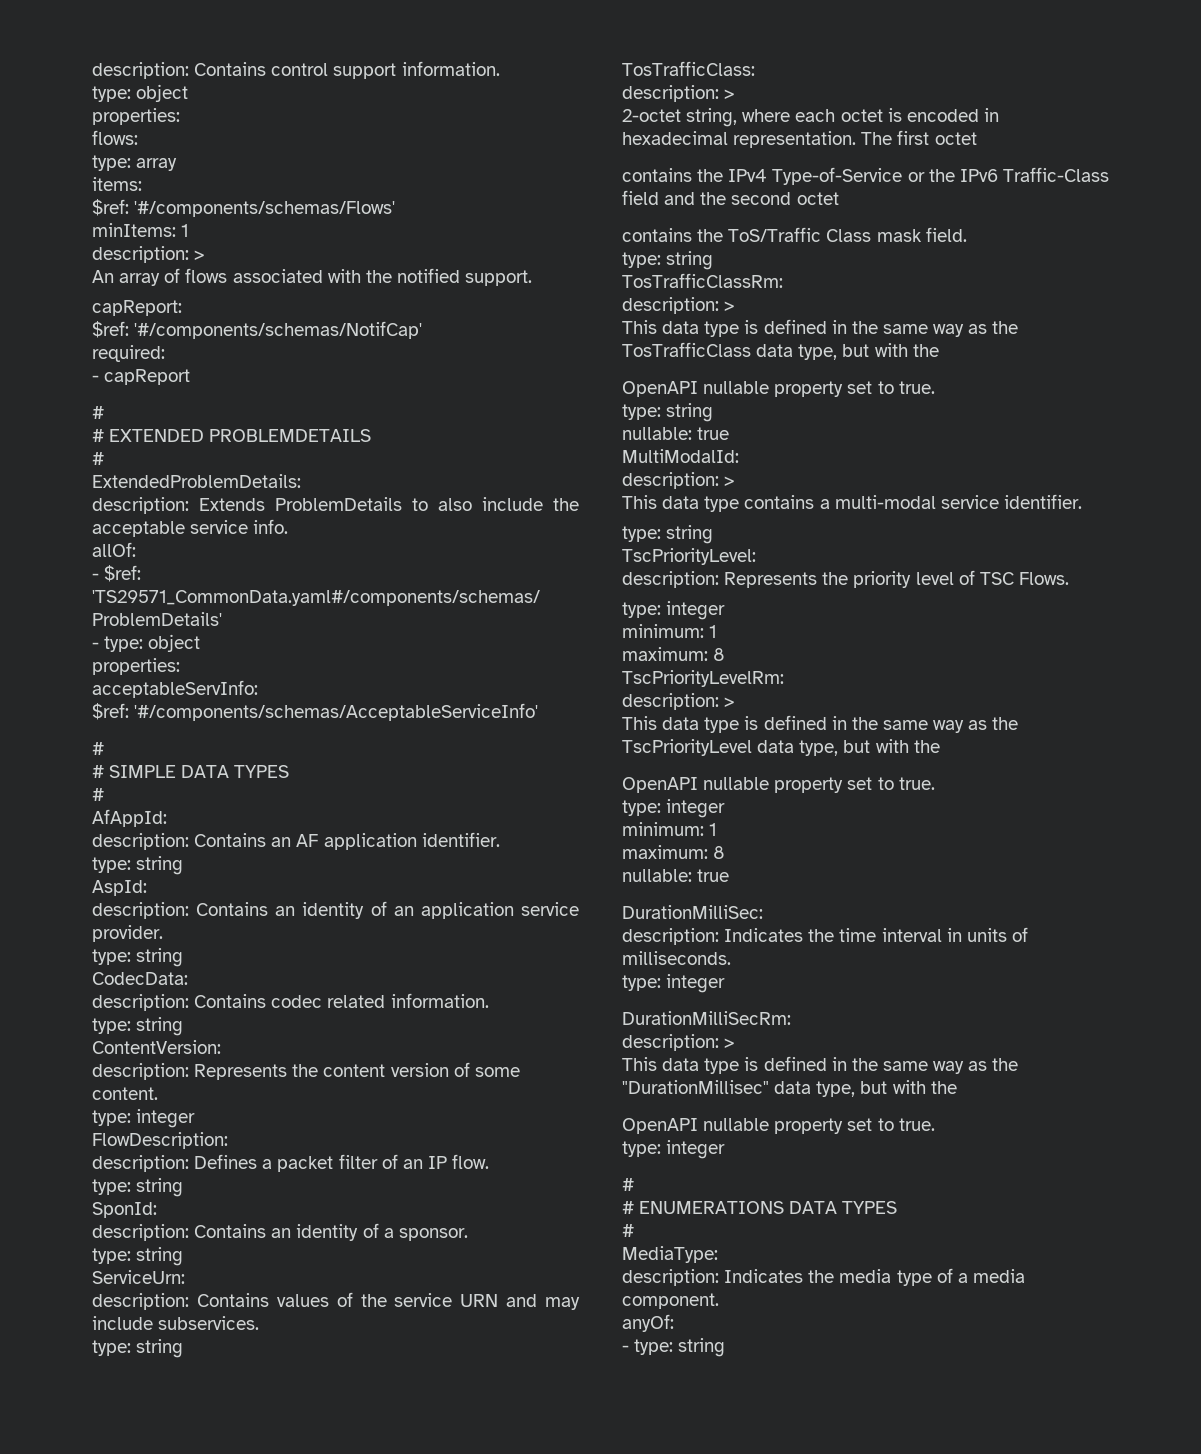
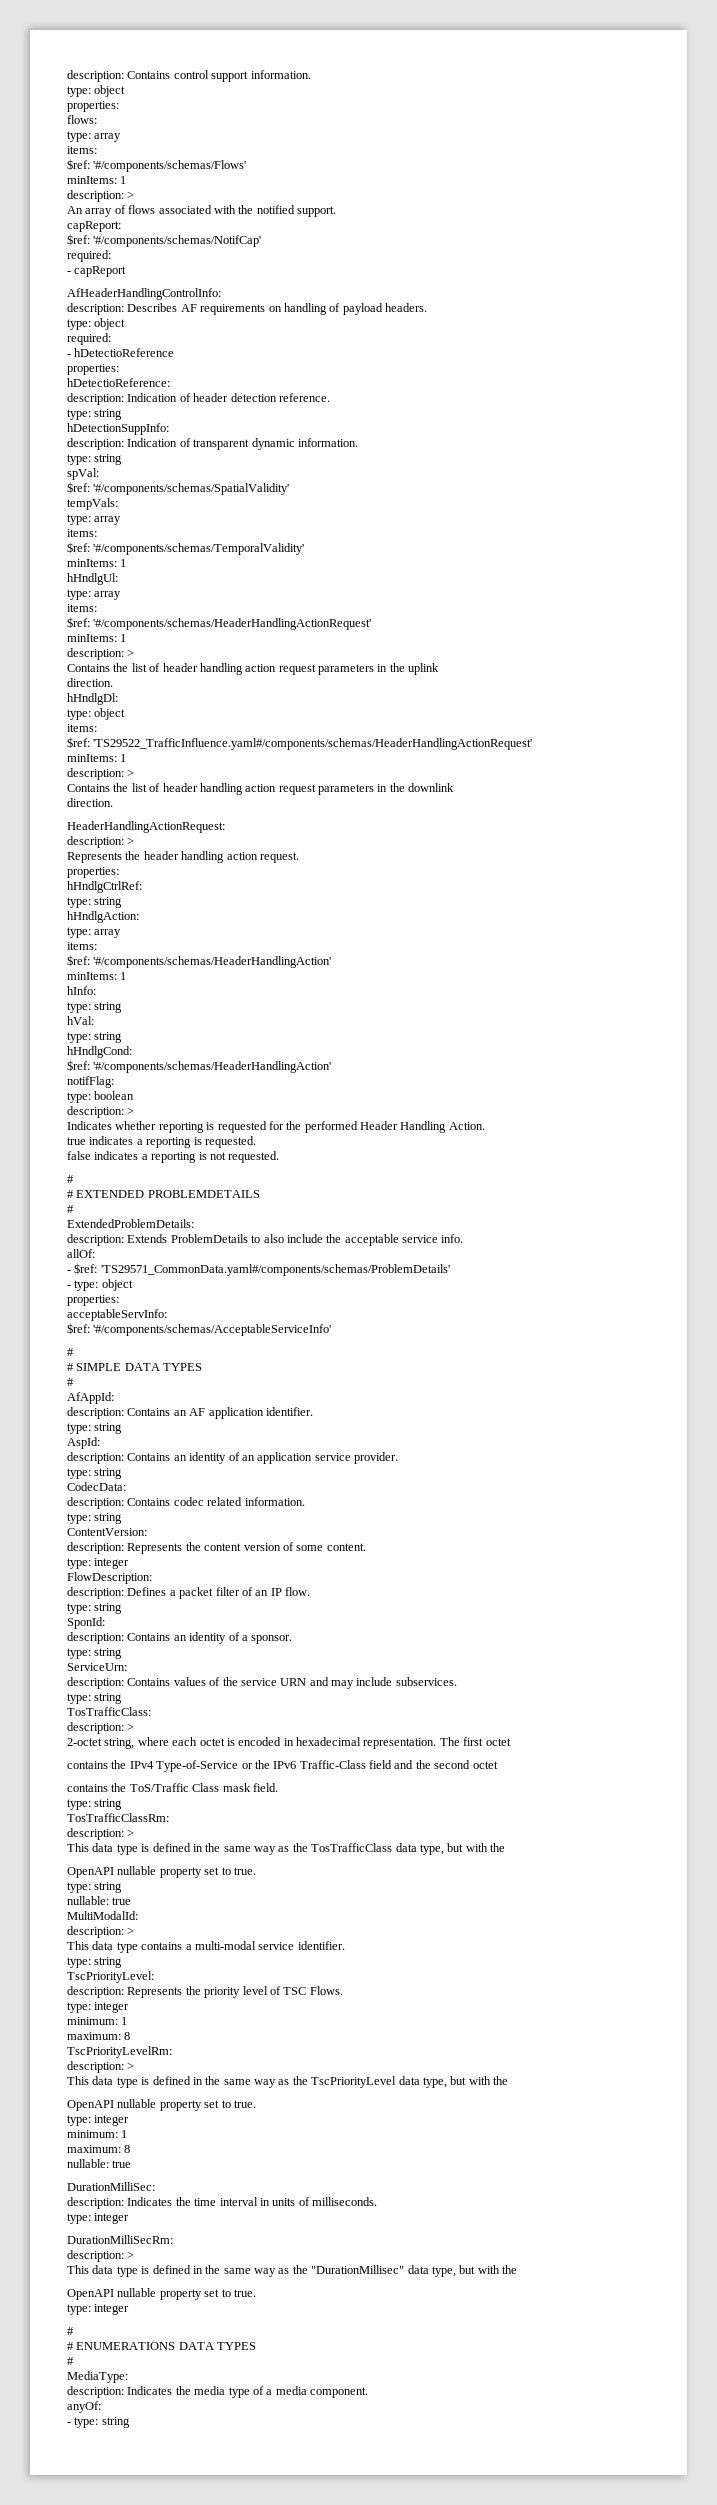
(191, 377) none -> [67,288,221,300] [67,303,427,315] [67,318,126,330] [67,333,111,345] [67,348,175,357] [67,364,119,375] [67,378,170,387] [67,393,330,405] [67,409,123,420] [67,423,169,435] [67,438,358,450] [67,454,123,465] [67,468,99,480] [67,482,290,495] [67,498,118,510] [67,514,122,525] [67,529,97,537] [67,542,305,555] [67,559,127,567] [67,573,118,585] [67,589,122,600] [67,604,97,612] [67,617,372,630] [67,634,127,642] [67,648,135,660] [67,663,440,675] [67,678,113,687] [67,693,118,705] [67,708,126,720] [67,724,97,732] [67,737,533,750] [67,754,127,762] [67,768,135,780] [67,783,455,795] [67,798,113,807] [67,821,225,833] [67,836,135,848] [67,851,299,863] [67,867,119,878] [67,881,142,893] [67,897,123,908] [67,911,139,923] [67,927,122,938] [67,942,97,950] [67,955,332,968] [67,972,127,980] [67,986,96,995] [67,1002,123,1013] [67,1016,94,1025] [67,1032,123,1043] [67,1046,132,1058] [67,1060,332,1073] [67,1076,114,1088] [67,1091,135,1103] [67,1106,135,1118] [67,1121,485,1133] [67,1136,256,1148] [67,1151,280,1163] // AfHeaderHandlingControlInfo: // description: Describes AF requirements on handling of payload headers. // type: object // required: // - hDetectioReference // properties: // hDetectioReference: // description: Indication of header detection reference. // type: string // hDetectionSuppInfo: // description: Indication of transparent dynamic information. // type: string // spVal: // $ref: '#/components/schemas/SpatialValidity' // tempVals: // type: array // items: // $ref: '#/components/schemas/TemporalValidity' // minItems: 1 // hHndlgUl: // type: array // items: // $ref: '#/components/schemas/HeaderHandlingActionRequest' // minItems: 1 // description: > // Contains the list of header handling action request parameters in the uplink // direction. // hHndlgDl: // type: object // items: // $ref: 'TS29522_TrafficInfluence.yaml#/components/schemas/HeaderHandlingActionRequest' // minItems: 1 // description: > // Contains the list of header handling action request parameters in the downlink // direction. // HeaderHandlingActionRequest: // description: > // Represents the header handling action request. // properties: // hHndlgCtrlRef: // type: string // hHndlgAction: // type: array // items: // $ref: '#/components/schemas/HeaderHandlingAction' // minItems: 1 // hInfo: // type: string // hVal: // type: string // hHndlgCond: // $ref: '#/components/schemas/HeaderHandlingAction' // notifFlag: // type: boolean // description: > // Indicates whether reporting is requested for the performed Header Handling Action. // true indicates a reporting is requested. // false indicates a reporting is not requested.

